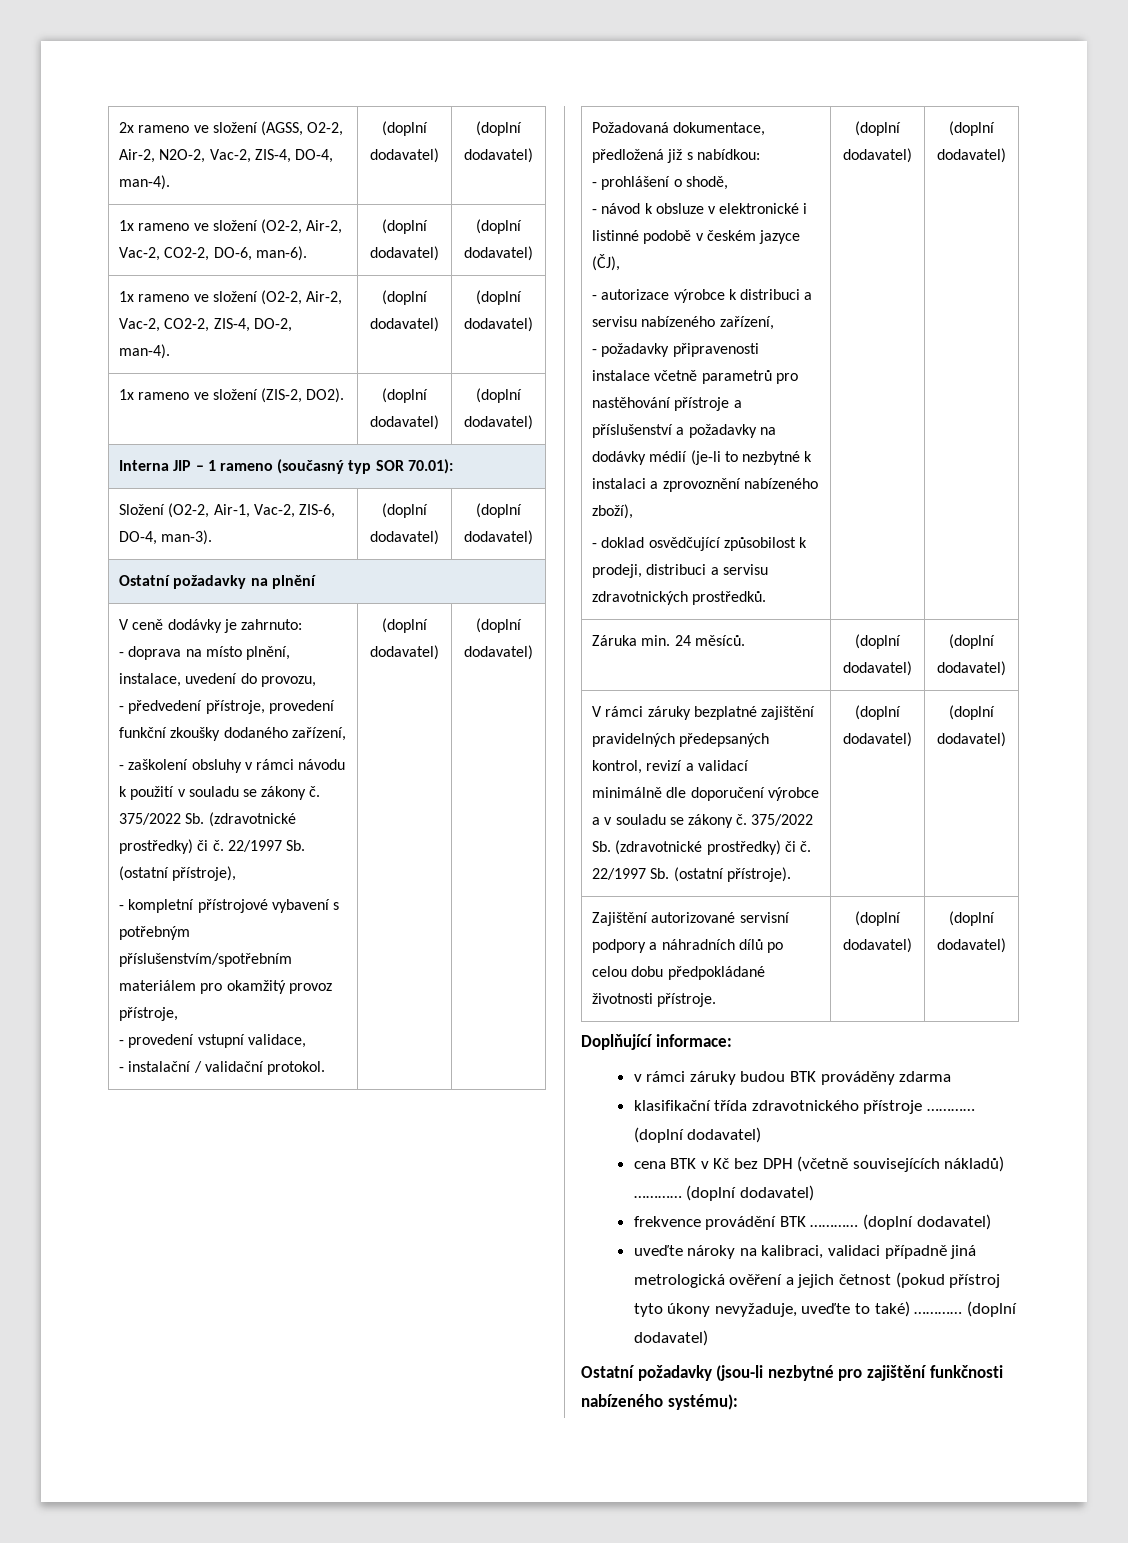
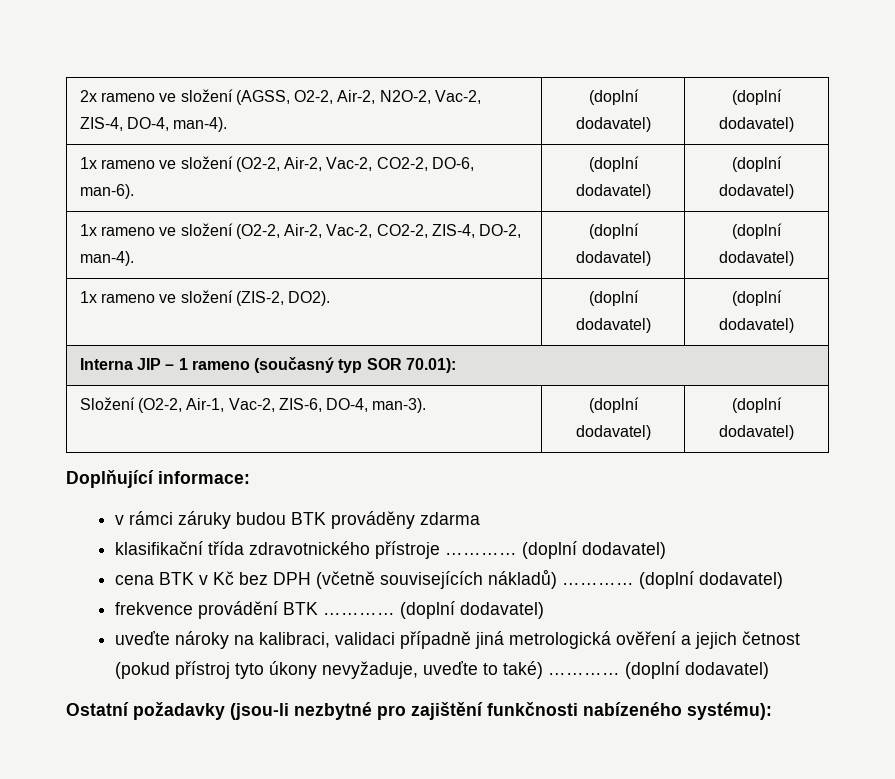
[119,575,316,589] [119,619,302,633] [119,646,290,660] [119,673,316,687] [119,700,335,714] [119,727,346,741] [119,759,346,773] [119,786,321,800] [119,812,296,827] [119,839,305,854] [119,866,237,881] [119,899,339,913] [119,926,191,940] [119,953,293,967] [119,980,332,994] [119,1007,179,1021] [119,1034,306,1048] [119,1061,325,1075] [382,618,428,633] [370,645,439,660] [476,618,522,633] [464,645,533,660] [592,122,766,136] [592,149,760,163] [592,176,728,190] [592,203,808,214] [592,230,800,244] [592,254,621,271] [592,289,813,303] [592,316,774,330] [592,343,759,357] [592,370,798,384] [592,397,742,411] [592,424,776,438] [592,450,813,465] [592,478,818,492] [592,504,634,519] [592,537,807,551] [592,564,768,578] [592,591,767,605] [855,121,901,136] [843,148,912,163] [949,121,995,136] [937,148,1006,163] [592,635,745,646] [855,634,901,649] [843,661,912,676] [949,634,995,649] [937,661,1006,676] [592,706,815,720] [592,733,770,747] [592,760,749,774] [592,787,819,801] [592,814,814,828] [592,840,811,855] [592,867,791,882] [855,705,901,720] [843,732,912,747] [949,705,995,720] [937,732,1006,747] [592,912,790,926] [592,939,783,953] [592,966,765,980] [592,993,717,1007] [855,911,901,926] [843,938,912,953] [949,911,995,926] [937,938,1006,953] // Ostatní požadavky na plnění // V ceně dodávky je zahrnuto: // - doprava na místo plnění, instalace, uvedení do provozu, // - předvedení přístroje, provedení funkční zkoušky dodaného zařízení, // - zaškolení obsluhy v rámci návodu k použití v souladu se zákony č. 375/2022 Sb. (zdravotnické prostředky) či č. 22/1997 Sb. (ostatní přístroje), // - kompletní přístrojové vybavení s potřebným příslušenstvím/spotřebním materiálem pro okamžitý provoz přístroje, // - provedení vstupní validace, // - instalační / validační protokol. | (doplní dodavatel) | (doplní dodavatel) // Požadovaná dokumentace, předložená již s nabídkou: // - prohlášení o shodě, // - návod k obsluze v elektronické i listinné podobě v českém jazyce (ČJ), // - autorizace výrobce k distribuci a servisu nabízeného zařízení, // - požadavky připravenosti instalace včetně parametrů pro nastěhování přístroje a příslušenství a požadavky na dodávky médií (je-li to nezbytné k instalaci a zprovoznění nabízeného zboží), // - doklad osvědčující způsobilost k prodeji, distribuci a servisu zdravotnických prostředků. | (doplní dodavatel) | (doplní dodavatel) // Záruka min. 24 měsíců. | (doplní dodavatel) | (doplní dodavatel) // V rámci záruky bezplatné zajištění pravidelných předepsaných kontrol, revizí a validací minimálně dle doporučení výrobce a v souladu se zákony č. 375/2022 Sb. (zdravotnické prostředky) či č. 22/1997 Sb. (ostatní přístroje). | (doplní dodavatel) | (doplní dodavatel) // Zajištění autorizované servisní podpory a náhradních dílů po celou dobu předpokládané životnosti přístroje. | (doplní dodavatel) | (doplní dodavatel) -> (794, 432) none

